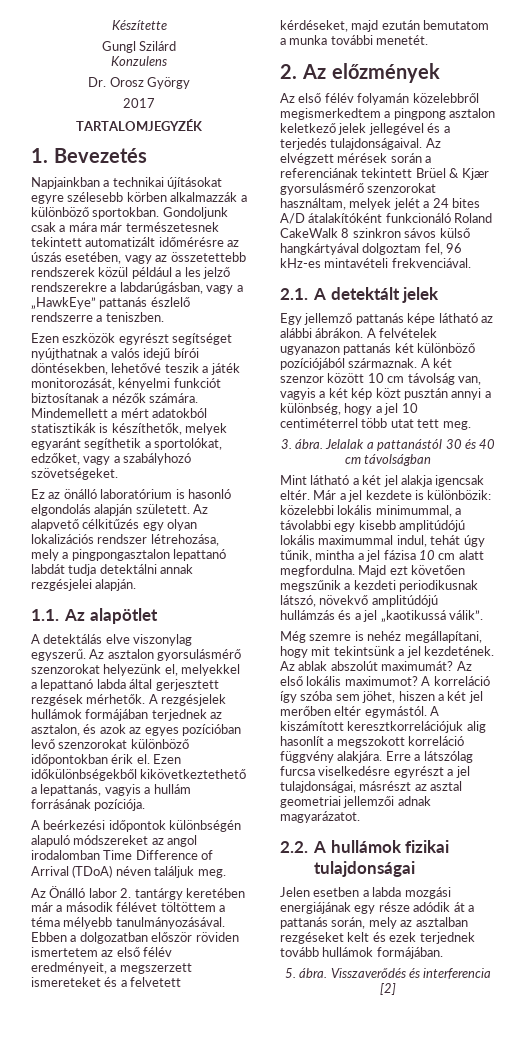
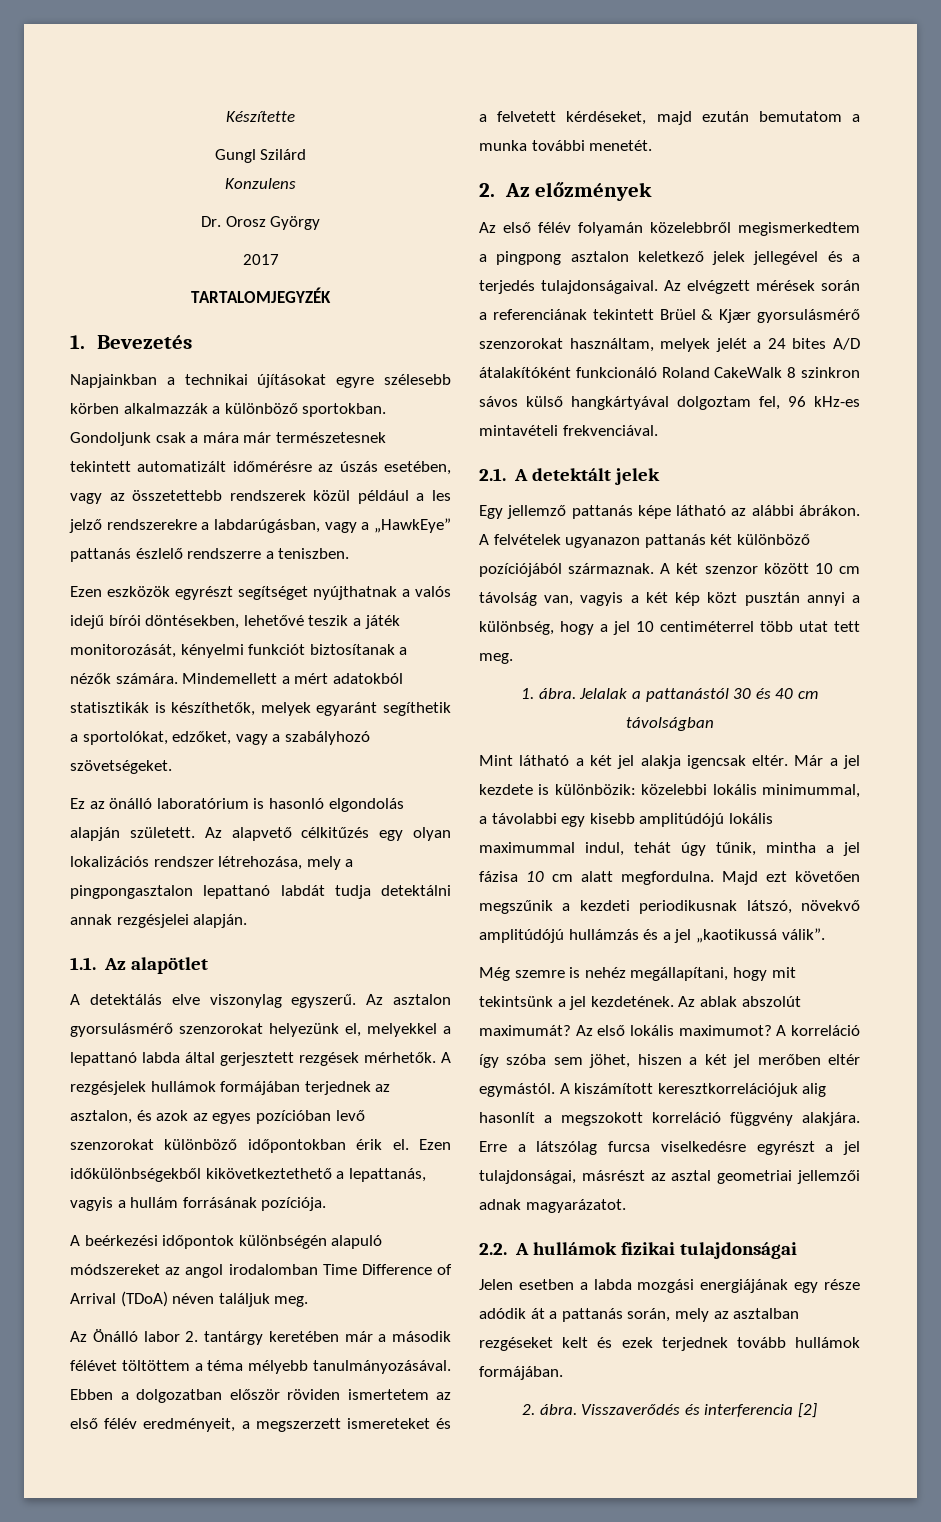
[280,439,292,449] 3. -> [521,688,535,699] 1.
[284,968,296,978] 5. -> [522,1404,536,1415] 2.

